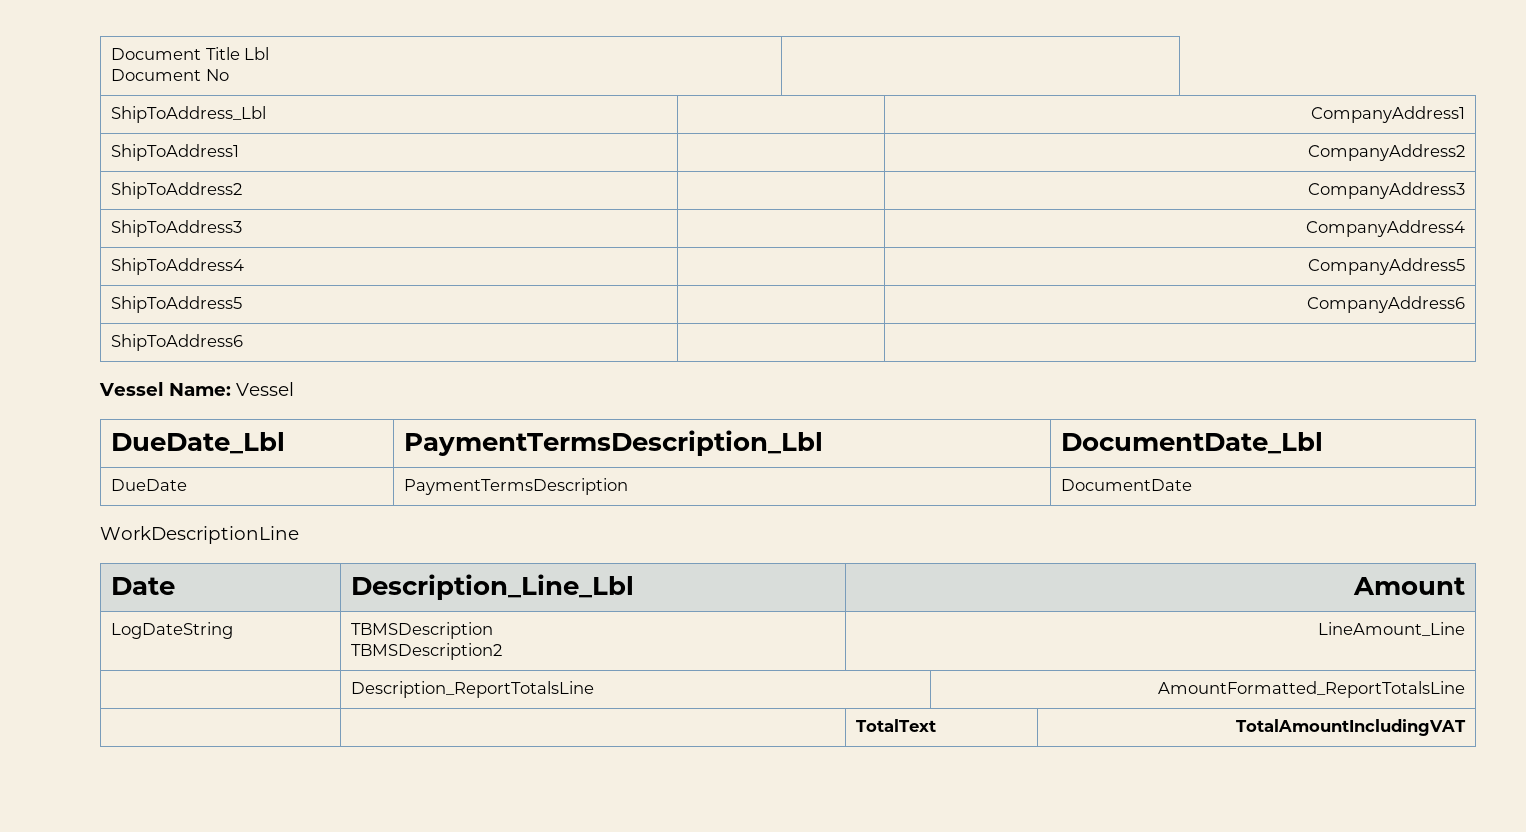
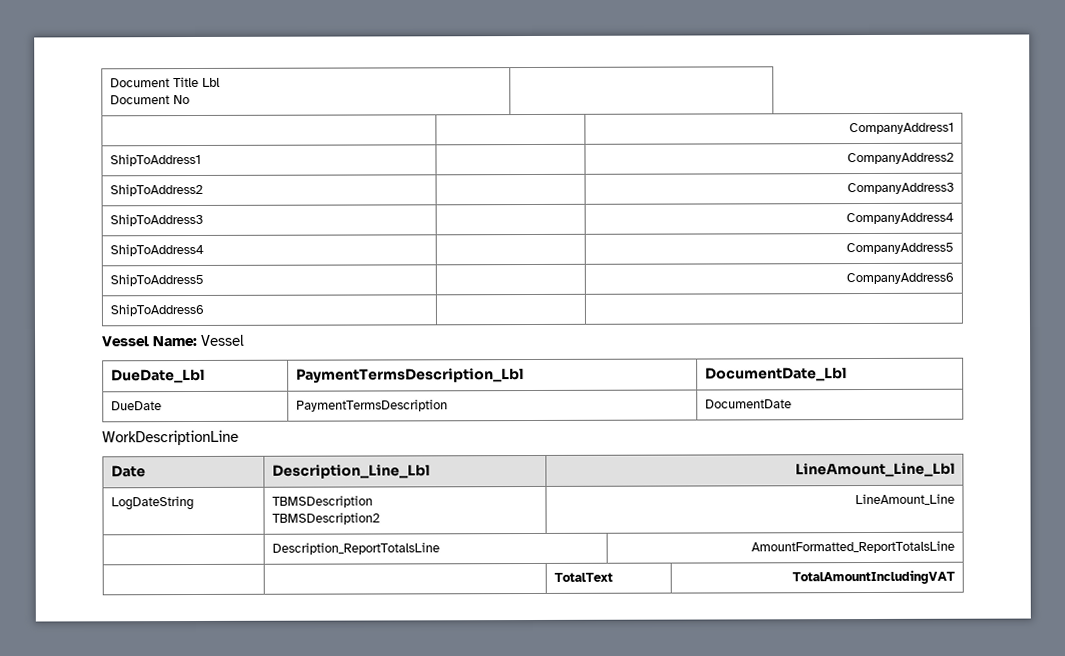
[111,106,267,123] ShipToAddress_Lbl -> (190, 100) none
[1352,577,1465,595] Amount -> [795,462,956,478] LineAmount_Line_Lbl

